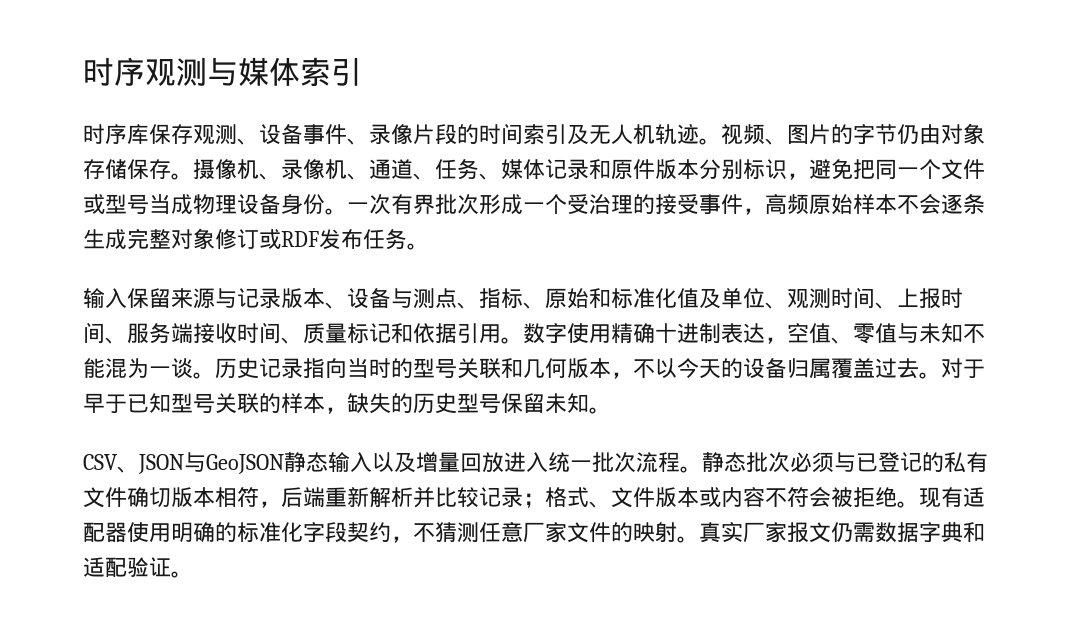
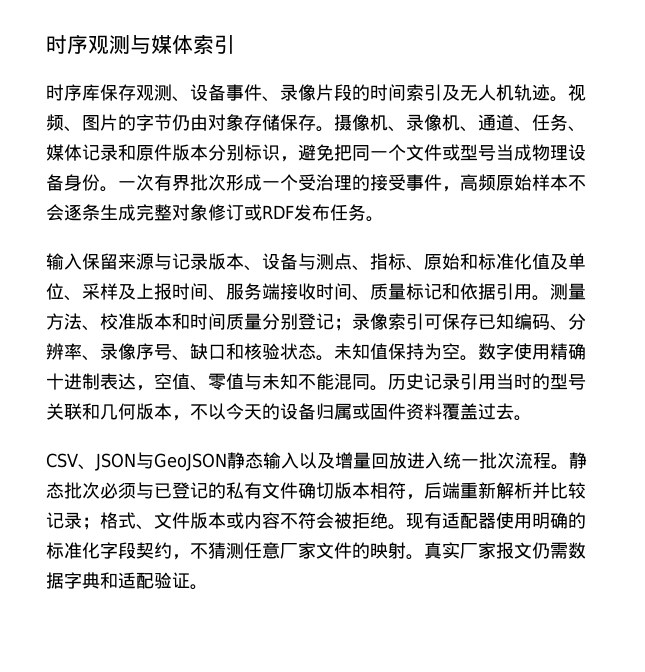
[787,287,897,309] 观测时间、 -> [82,283,136,300] 采样及
(523, 340) none -> [550,283,586,300] [46,313,586,331] [46,343,478,361] 测量方法、校准版本和时间质量分别登记；录像索引可保存已知编码、分辨率、录像序号、缺口和核验状态。未知值保持为空。
[127,358,193,379] 为一谈 -> [352,374,370,390] 同
[303,358,347,378] 指向 -> [460,373,496,390] 引用
(831, 368) none -> [352,403,442,420] 或固件资料
[941,358,985,378] [83,393,611,414] 对于早于已知型号关联的样本，缺失的历史型号保留未知。 -> (532, 418) none

